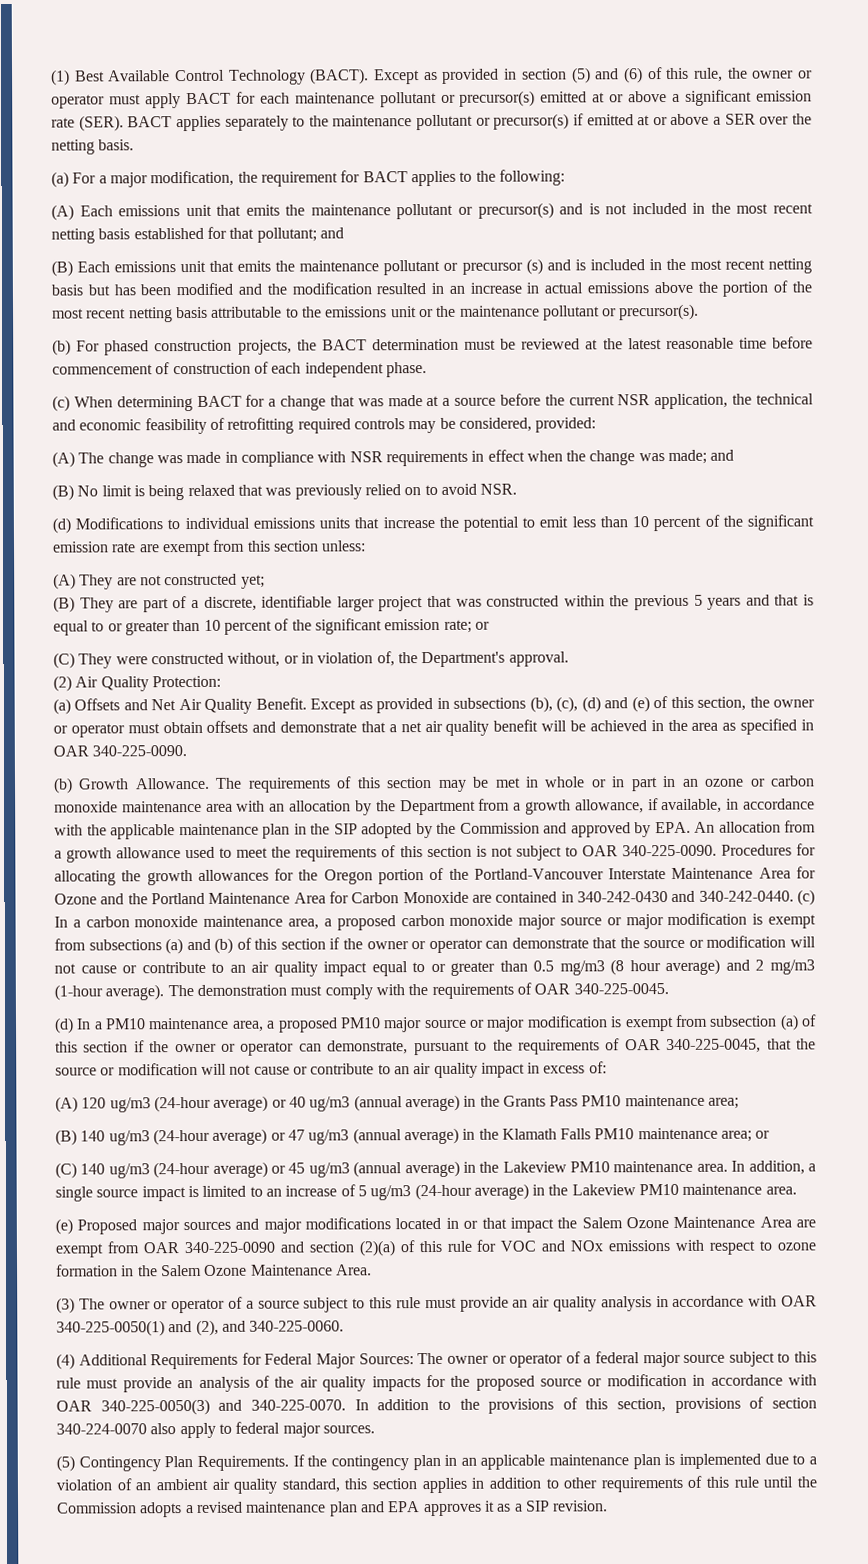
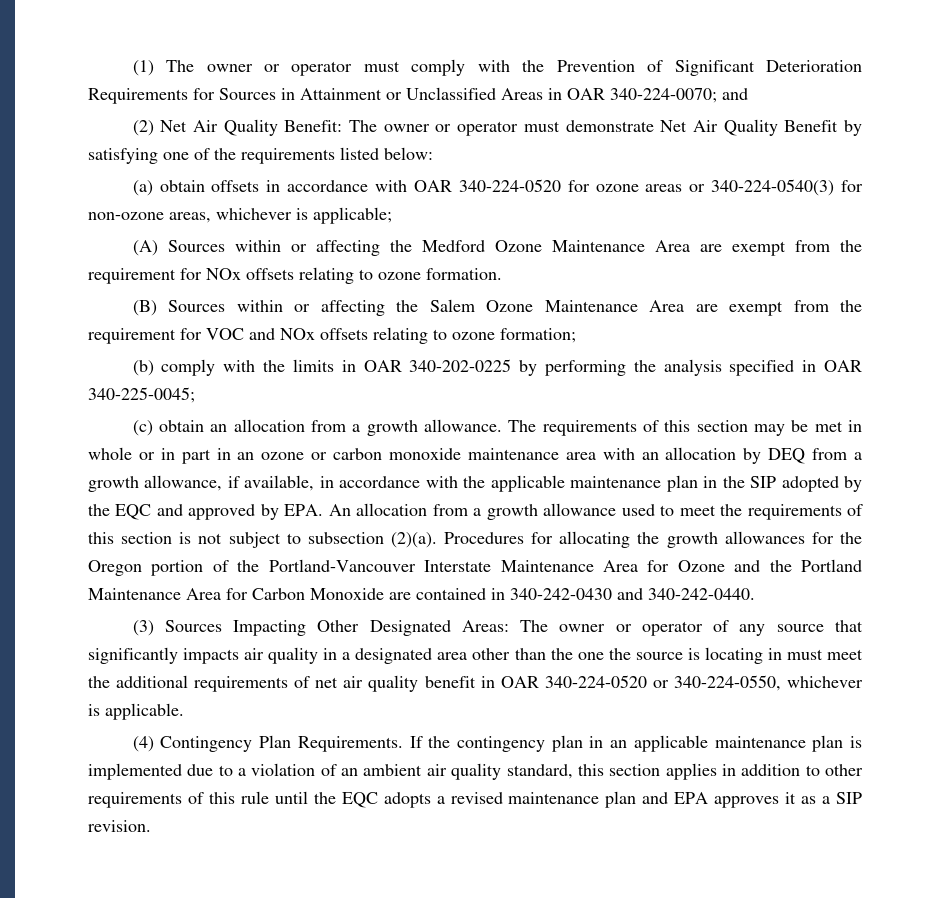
[74,67,814,85] [51,89,812,109] [51,113,813,132] [51,139,135,155] [51,169,565,188] [51,202,813,221] [51,226,344,244] [51,258,813,277] [51,280,812,297] [52,303,700,323] [52,336,813,356] [52,361,427,378] [52,393,815,412] [52,417,597,435] [52,449,735,468] [52,483,518,501] [52,514,814,534] [52,539,367,557] [53,573,265,590] [53,594,815,613] [53,618,490,636] [53,651,569,669] [53,675,221,692] [53,696,816,715] [53,718,815,738] [53,745,188,757] [53,777,210,794] Best Available Control Technology (BACT). Except as provided in section (5) and (6) of this rule, the owner or operator must apply BACT for each maintenance pollutant or precursor(s) emitted at or above a significant emission rate (SER). BACT applies separately to the maintenance pollutant or precursor(s) if emitted at or above a SER over the netting basis. // (a) For a major modification, the requirement for BACT applies to the following: // (A) Each emissions unit that emits the maintenance pollutant or precursor(s) and is not included in the most recent netting basis established for that pollutant; and // (B) Each emissions unit that emits the maintenance pollutant or precursor (s) and is included in the most recent netting basis but has been modified and the modification resulted in an increase in actual emissions above the portion of the most recent netting basis attributable to the emissions unit or the maintenance pollutant or precursor(s). // (b) For phased construction projects, the BACT determination must be reviewed at the latest reasonable time before commencement of construction of each independent phase. // (c) When determining BACT for a change that was made at a source before the current NSR application, the technical and economic feasibility of retrofitting required controls may be considered, provided: // (A) The change was made in compliance with NSR requirements in effect when the change was made; and // (B) No limit is being relaxed that was previously relied on to avoid NSR. // (d) Modifications to individual emissions units that increase the potential to emit less than 10 percent of the significant emission rate are exempt from this section unless: // (A) They are not constructed yet; // (B) They are part of a discrete, identifiable larger project that was constructed within the previous 5 years and that is equal to or greater than 10 percent of the significant emission rate; or // (C) They were constructed without, or in violation of, the Department's approval. // (2) Air Quality Protection: // (a) Offsets and Net Air Quality Benefit. Except as provided in subsections (b), (c), (d) and (e) of this section, the owner or operator must obtain offsets and demonstrate that a net air quality benefit will be achieved in the area as specified in OAR 340-225-0090. // (b) Growth Allowance. -> [166,59,863,76] [88,87,748,104] [132,119,862,136] [88,147,433,164] [132,179,863,196] [88,207,392,224] [132,240,862,256] [88,267,502,284] [132,299,862,316] [88,327,576,344] [132,359,863,376] [88,387,195,403] [132,419,502,436] The owner or operator must comply with the Prevention of Significant Deterioration Requirements for Sources in Attainment or Unclassified Areas in OAR 340-224-0070; and // (2) Net Air Quality Benefit: The owner or operator must demonstrate Net Air Quality Benefit by satisfying one of the requirements listed below: // (a) obtain offsets in accordance with OAR 340-224-0520 for ozone areas or 340-224-0540(3) for non-ozone areas, whichever is applicable; // (A) Sources within or affecting the Medford Ozone Maintenance Area are exempt from the requirement for NOx offsets relating to ozone formation. // (B) Sources within or affecting the Salem Ozone Maintenance Area are exempt from the requirement for VOC and NOx offsets relating to ozone formation; // (b) comply with the limits in OAR 340-202-0225 by performing the analysis specified in OAR 340-225-0045; // (c) obtain an allocation from a growth allowance.
[375,799,476,816] the Department -> [768,448,806,464] DEQ
[459,822,540,834] Commission -> [115,504,152,520] EQC
[581,844,717,857] OAR 340-225-0090. -> [307,532,437,548] subsection (2)(a).
[797,889,816,906] [54,912,816,931] [54,935,816,955] [54,958,815,977] [54,982,669,1001] [54,1014,817,1034] [55,1038,816,1056] [55,1061,607,1079] [55,1094,740,1113] [55,1127,771,1146] [55,1160,817,1179] [55,1183,797,1202] [55,1216,817,1235] [55,1239,817,1258] [56,1264,372,1277] [56,1295,817,1314] [56,1319,345,1337] [56,1351,817,1370] [56,1373,818,1393] [56,1396,817,1416] [56,1421,375,1439] [56,1455,75,1472] (c) In a carbon monoxide maintenance area, a proposed carbon monoxide major source or major modification is exempt from subsections (a) and (b) of this section if the owner or operator can demonstrate that the source or modification will not cause or contribute to an air quality impact equal to or greater than 0.5 mg/m3 (8 hour average) and 2 mg/m3 (1-hour average). The demonstration must comply with the requirements of OAR 340-225-0045. // (d) In a PM10 maintenance area, a proposed PM10 major source or major modification is exempt from subsection (a) of this section if the owner or operator can demonstrate, pursuant to the requirements of OAR 340-225-0045, that the source or modification will not cause or contribute to an air quality impact in excess of: // (A) 120 ug/m3 (24-hour average) or 40 ug/m3 (annual average) in the Grants Pass PM10 maintenance area; // (B) 140 ug/m3 (24-hour average) or 47 ug/m3 (annual average) in the Klamath Falls PM10 maintenance area; or // (C) 140 ug/m3 (24-hour average) or 45 ug/m3 (annual average) in the Lakeview PM10 maintenance area. In addition, a single source impact is limited to an increase of 5 ug/m3 (24-hour average) in the Lakeview PM10 maintenance area. // (e) Proposed major sources and major modifications located in or that impact the Salem Ozone Maintenance Area are exempt from OAR 340-225-0090 and section (2)(a) of this rule for VOC and NOx emissions with respect to ozone formation in the Salem Ozone Maintenance Area. // (3) The owner or operator of a source subject to this rule must provide an air quality analysis in accordance with OAR 340-225-0050(1) and (2), and 340-225-0060. // (4) Additional Requirements for Federal Major Sources: The owner or operator of a federal major source subject to this rule must provide an analysis of the air quality impacts for the proposed source or modification in accordance with OAR 340-225-0050(3) and 340-225-0070. In addition to the provisions of this section, provisions of section 340-224-0070 also apply to federal major sources. // (5) -> [132,620,864,636] [88,647,863,664] [88,675,864,692] [88,703,184,720] [132,736,154,752] // (3) Sources Impacting Other Designated Areas: The owner or operator of any source that significantly impacts air quality in a designated area other than the one the source is locating in must meet the additional requirements of net air quality benefit in OAR 340-224-0520 or 340-224-0550, whichever is applicable. // (4)
[57,1502,137,1514] Commission -> [341,792,378,808] EQC

